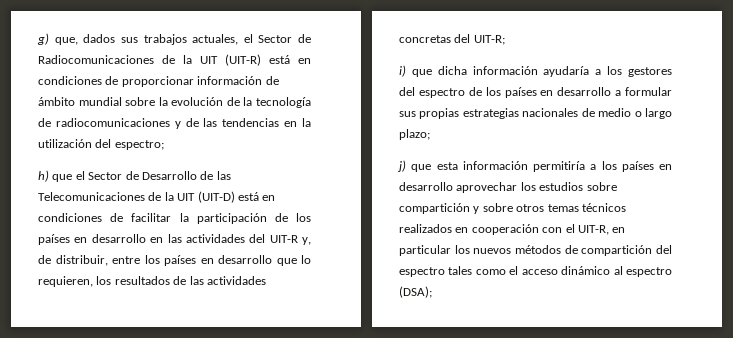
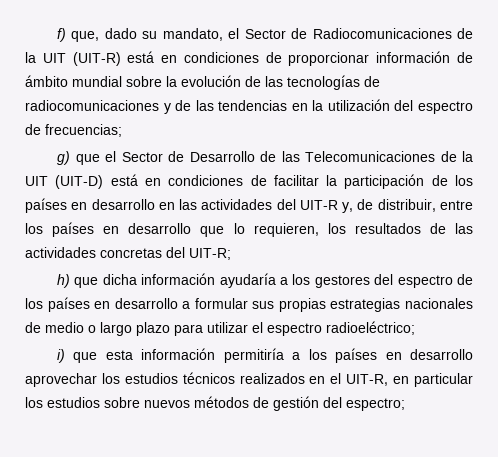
[37,33,239,45] g) que, dados sus trabajos actuales, -> [57,28,223,42] f) que, dado su mandato,
[243,97,312,108] la tecnología -> [265,75,360,90] las tecnologías
[114,140,164,150] [38,170,49,182] espectro; // h) -> [417,101,473,114] [25,124,122,137] [57,151,71,165] espectro de frecuencias; // g)
[399,65,406,77] i) -> [57,274,71,288] h)
[399,129,430,140] [398,160,406,172] plazo; // j) -> [136,321,415,336] [57,349,66,363] plazo para utilizar el espectro radioeléctrico; // i)
[586,182,617,191] [399,203,579,214] sobre compartición y sobre otros temas -> (178, 378) none
[471,224,563,235] cooperación con -> (326, 380) none
(470, 249) none -> [47,397,140,408] estudios sobre
[581,245,672,256] [399,266,672,277] [399,286,432,298] compartición del espectro tales como el acceso dinámico al espectro (DSA); -> [273,396,405,411] gestión del espectro;

